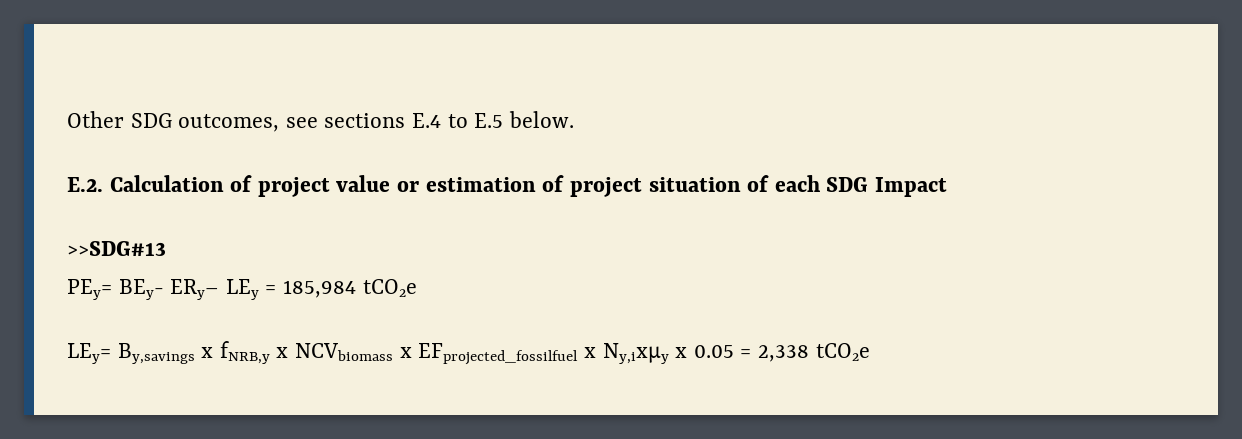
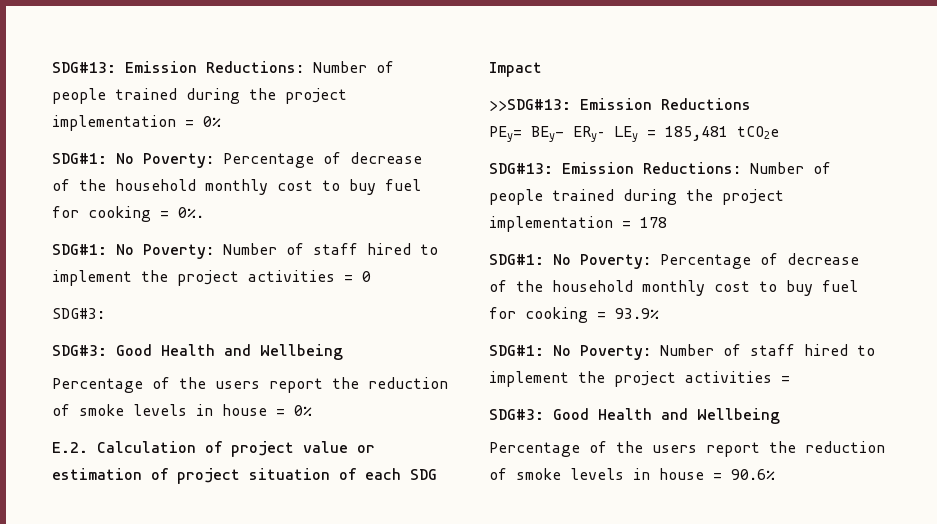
[67,111,574,132] Other SDG outcomes, see sections E.4 to E.5 below. -> [52,61,394,73] [52,88,347,104] [52,115,221,131] [52,152,422,168] [52,179,421,195] [52,206,204,222] [52,243,438,259] [52,270,371,286] [52,308,105,319] [52,344,343,360] [52,377,448,393] [52,404,312,416] SDG#13: Emission Reductions: Number of people trained during the project implementation = 0% // SDG#1: No Poverty: Percentage of decrease of the household monthly cost to buy fuel for cooking = 0%. // SDG#1: No Poverty: Number of staff hired to implement the project activities = 0 // SDG#3: // SDG#3: Good Health and Wellbeing // Percentage of the users report the reduction of smoke levels in house = 0%
[67,241,166,256] >>SDG#13 -> [489,98,751,111] >>SDG#13: Emission Reductions
[283,280,357,298] 185,984 -> [665,126,728,141] 185,481
[67,341,870,365] LEy= By,savings x fNRB,y x NCVbiomass x EFprojected_fossilfuel x Ny,ixµy x 0.05 = 2,338 tCO2e -> [489,162,831,174] [489,189,784,205] [489,216,667,232] [489,253,859,269] [489,280,858,296] [489,307,659,323] [489,344,875,360] [489,371,790,387] [489,408,780,424] [489,441,885,457] [489,468,775,480] SDG#13: Emission Reductions: Number of people trained during the project implementation = 178 // SDG#1: No Poverty: Percentage of decrease of the household monthly cost to buy fuel for cooking = 93.9% // SDG#1: No Poverty: Number of staff hired to implement the project activities = // SDG#3: Good Health and Wellbeing // Percentage of the users report the reduction of smoke levels in house = 90.6%

